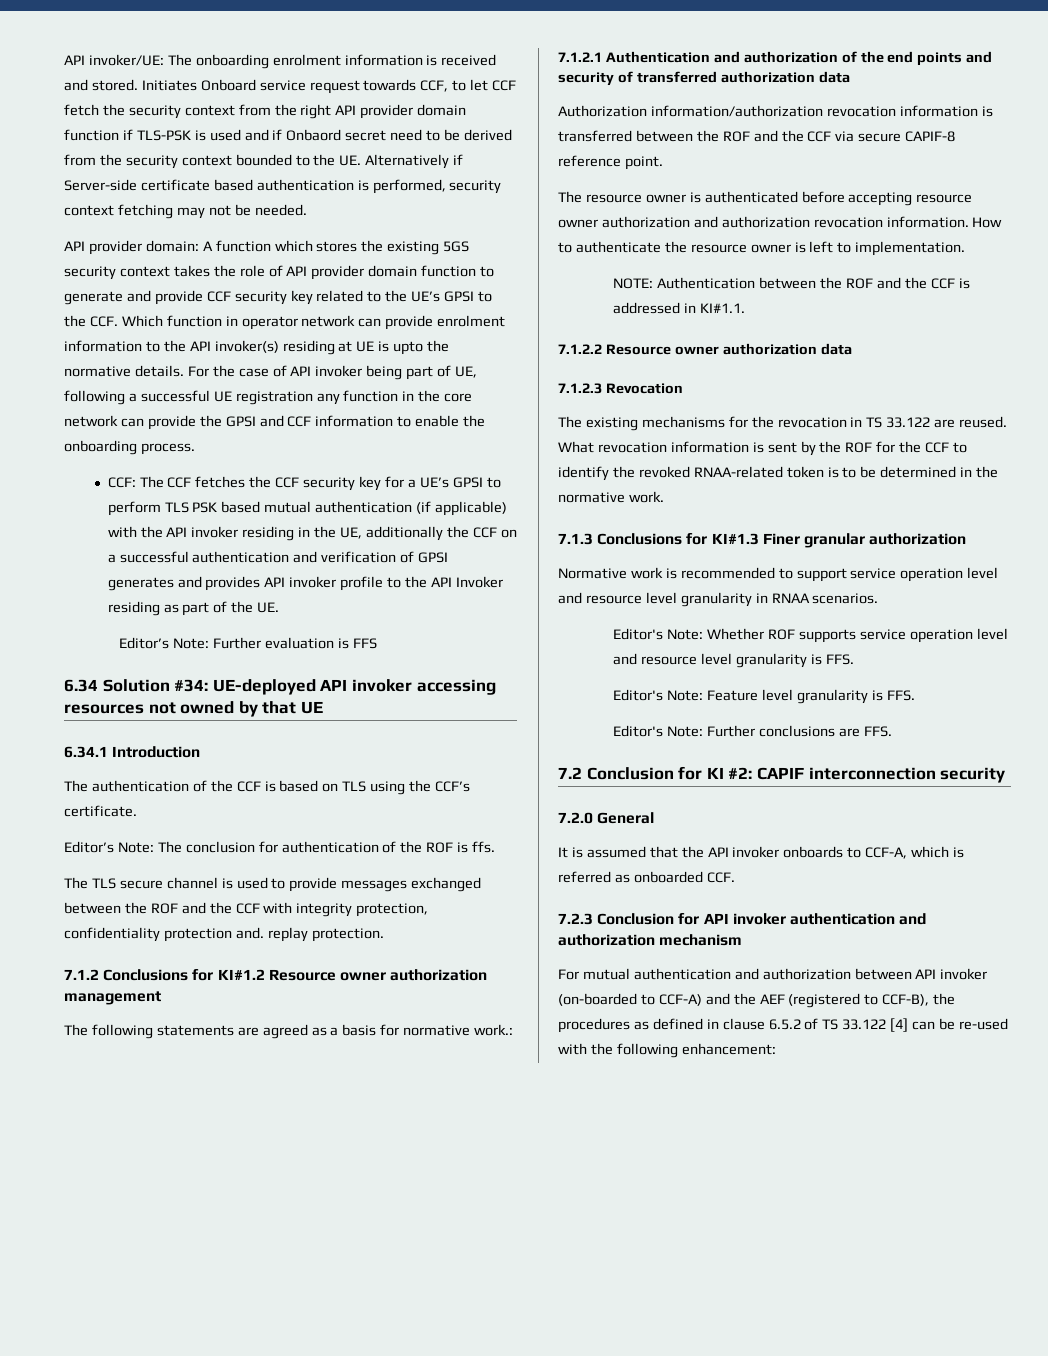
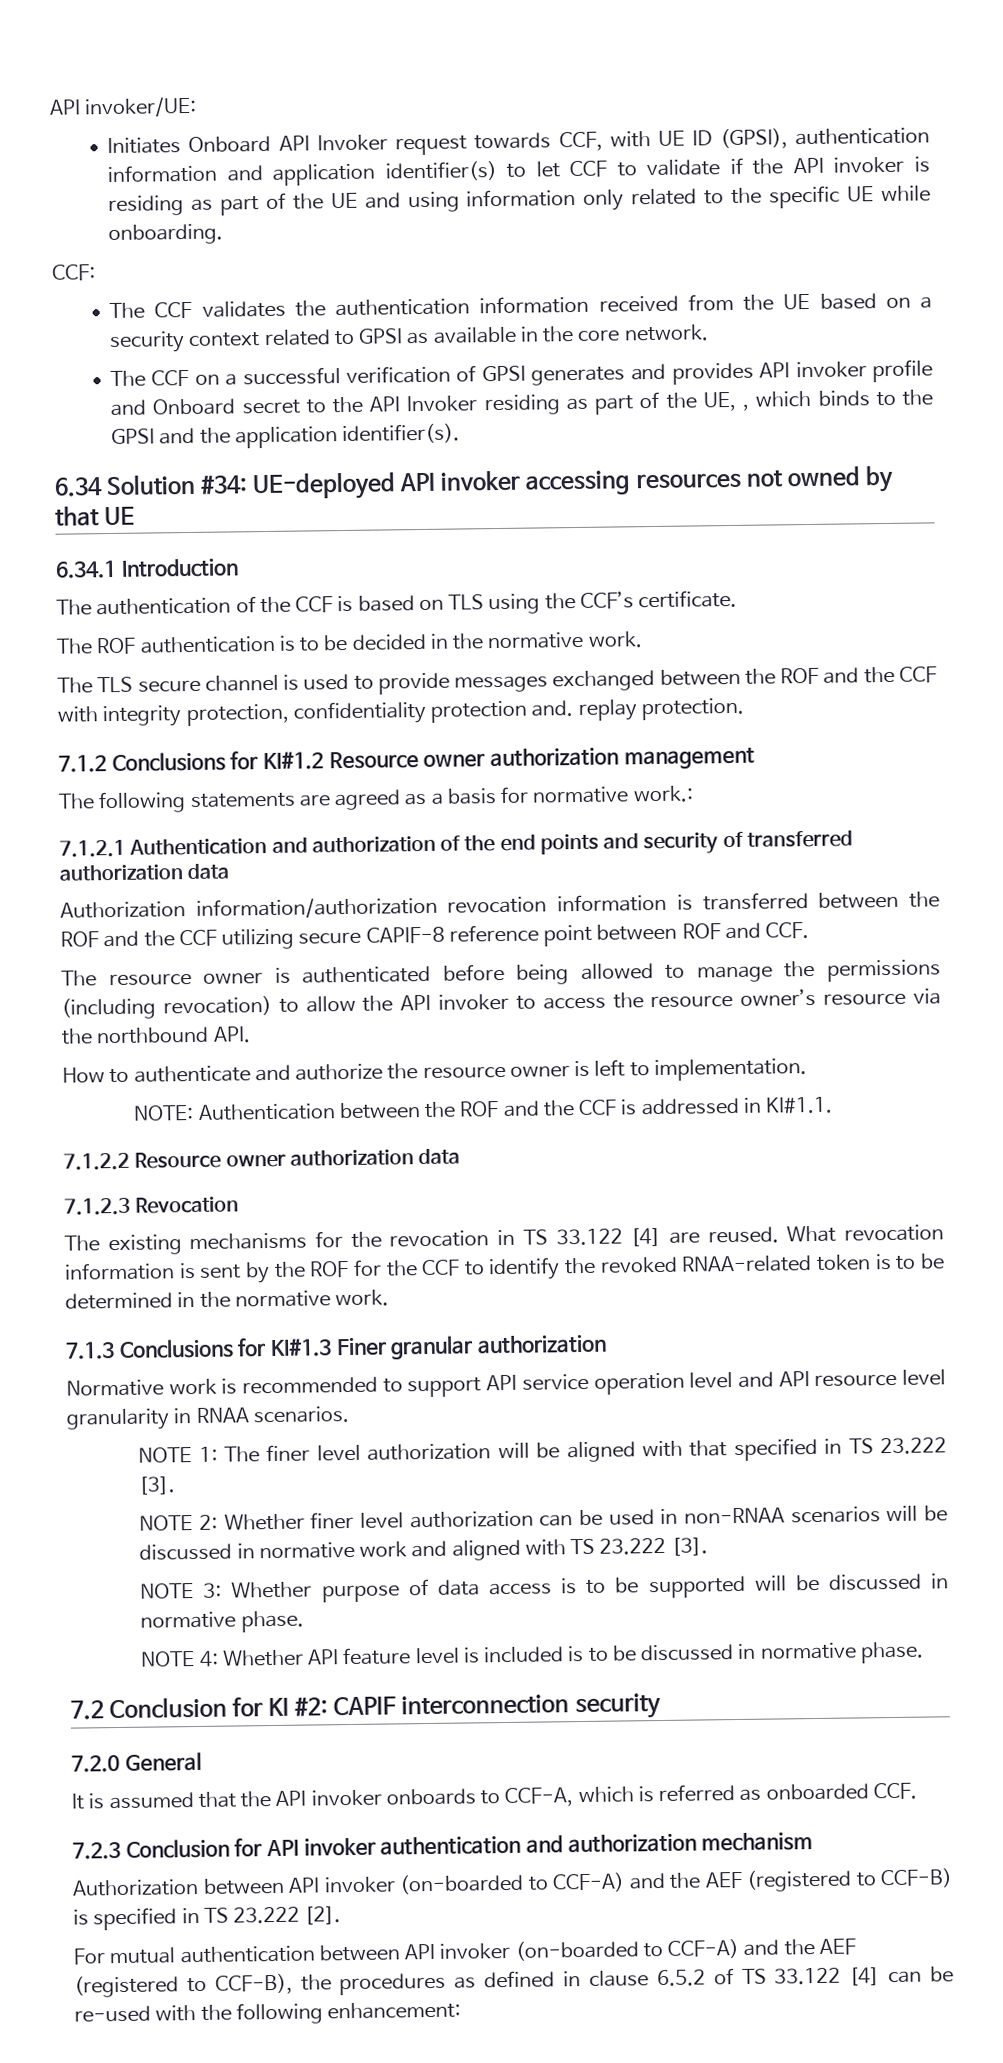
[167,54,497,69] [64,79,517,94] [64,104,467,119] [64,129,512,141] [64,154,464,169] [64,179,502,194] [64,204,307,219] [64,240,470,255] [64,265,495,280] [64,290,493,305] [64,315,506,330] [64,340,450,355] [64,365,478,380] [64,390,473,405] [64,415,486,430] [64,440,195,455] [107,476,501,491] [107,501,507,516] [107,526,469,541] The onboarding enrolment information is received and stored. Initiates Onboard service request towards CCF, to let CCF fetch the security context from the right API provider domain function if TLS-PSK is used and if Onbaord secret need to be derived from the security context bounded to the UE. Alternatively if Server-side certificate based authentication is performed, security context fetching may not be needed. // API provider domain: A function which stores the existing 5GS security context takes the role of API provider domain function to generate and provide CCF security key related to the UE’s GPSI to the CCF. Which function in operator network can provide enrolment information to the API invoker(s) residing at UE is upto the normative details. For the case of API invoker being part of UE, following a successful UE registration any function in the core network can provide the GPSI and CCF information to enable the onboarding process. // CCF: The CCF fetches the CCF security key for a UE’s GPSI to perform TLS PSK based mutual authentication (if applicable) with the API invoker residing in the UE, additionally the -> [107,127,931,156] [107,156,931,186] [108,185,931,217] [108,223,224,246] [52,264,96,281] [109,293,933,319] [109,324,709,353] [110,370,147,387] // Initiates Onboard API Invoker request towards CCF, with UE ID (GPSI), authentication information and application identifier(s) to let CCF to validate if the API invoker is residing as part of the UE and using information only related to the specific UE while onboarding. // CCF: // The CCF validates the authentication information received from the UE based on a security context related to GPSI as available in the core network. // The
[192,551,318,563] authentication and -> (341, 376) none
(384, 583) none -> [110,398,301,416] and Onboard secret
[257,602,280,613] [119,637,377,649] UE. // Editor’s Note: Further evaluation is FFS -> [702,389,933,412] [111,423,461,449] UE, , which binds to the GPSI and the application identifier(s).
[64,841,496,853] Editor’s Note: The conclusion for authentication of the ROF is ffs. -> [56,631,643,655] The ROF authentication is to be decided in the normative work.
[835,131,855,142] via -> [221,928,295,950] utilizing
[624,156,663,170] point. -> [543,922,810,947] point between ROF and CCF.
[848,192,973,206] [558,216,969,228] accepting resource owner authorization and authorization revocation information. -> [516,959,942,985] [61,988,941,1020] [61,1026,251,1045] being allowed to manage the permissions (including revocation) to allow the API invoker to access the resource owner’s resource via the northbound API. //
(661, 247) none -> [254,1063,384,1082] and authorize
(931, 422) none -> [630,1227,662,1247] [4]
[850,567,999,582] [558,592,582,604] service operation level and -> [486,1371,810,1395] API service operation level and API
[613,628,1008,643] [613,653,854,668] [613,689,915,704] [613,725,892,737] Editor's Note: Whether ROF supports service operation level and resource level granularity is FFS. // Editor's Note: Feature level granularity is FFS. // Editor's Note: Further conclusions are FFS. -> [138,1437,948,1463] [138,1476,176,1495] [139,1505,949,1531] [139,1537,708,1561] [140,1573,949,1603] [140,1610,304,1633] [140,1641,924,1667] NOTE 1: The finer level authorization will be aligned with that specified in TS 23.222 [3]. // NOTE 2: Whether finer level authorization can be used in non-RNAA scenarios will be discussed in normative work and aligned with TS 23.222 [3]. // NOTE 3: Whether purpose of data access is to be supported will be discussed in normative phase. // NOTE 4: Whether API feature level is included is to be discussed in normative phase.
(743, 940) none -> [72,1868,954,1897] [73,1906,342,1931] // Authorization between API invoker (on-boarded to CCF-A) and the AEF (registered to CCF-B) is specified in TS 23.222 [2].
[734,968,851,980] and authorization -> (315, 1954) none

